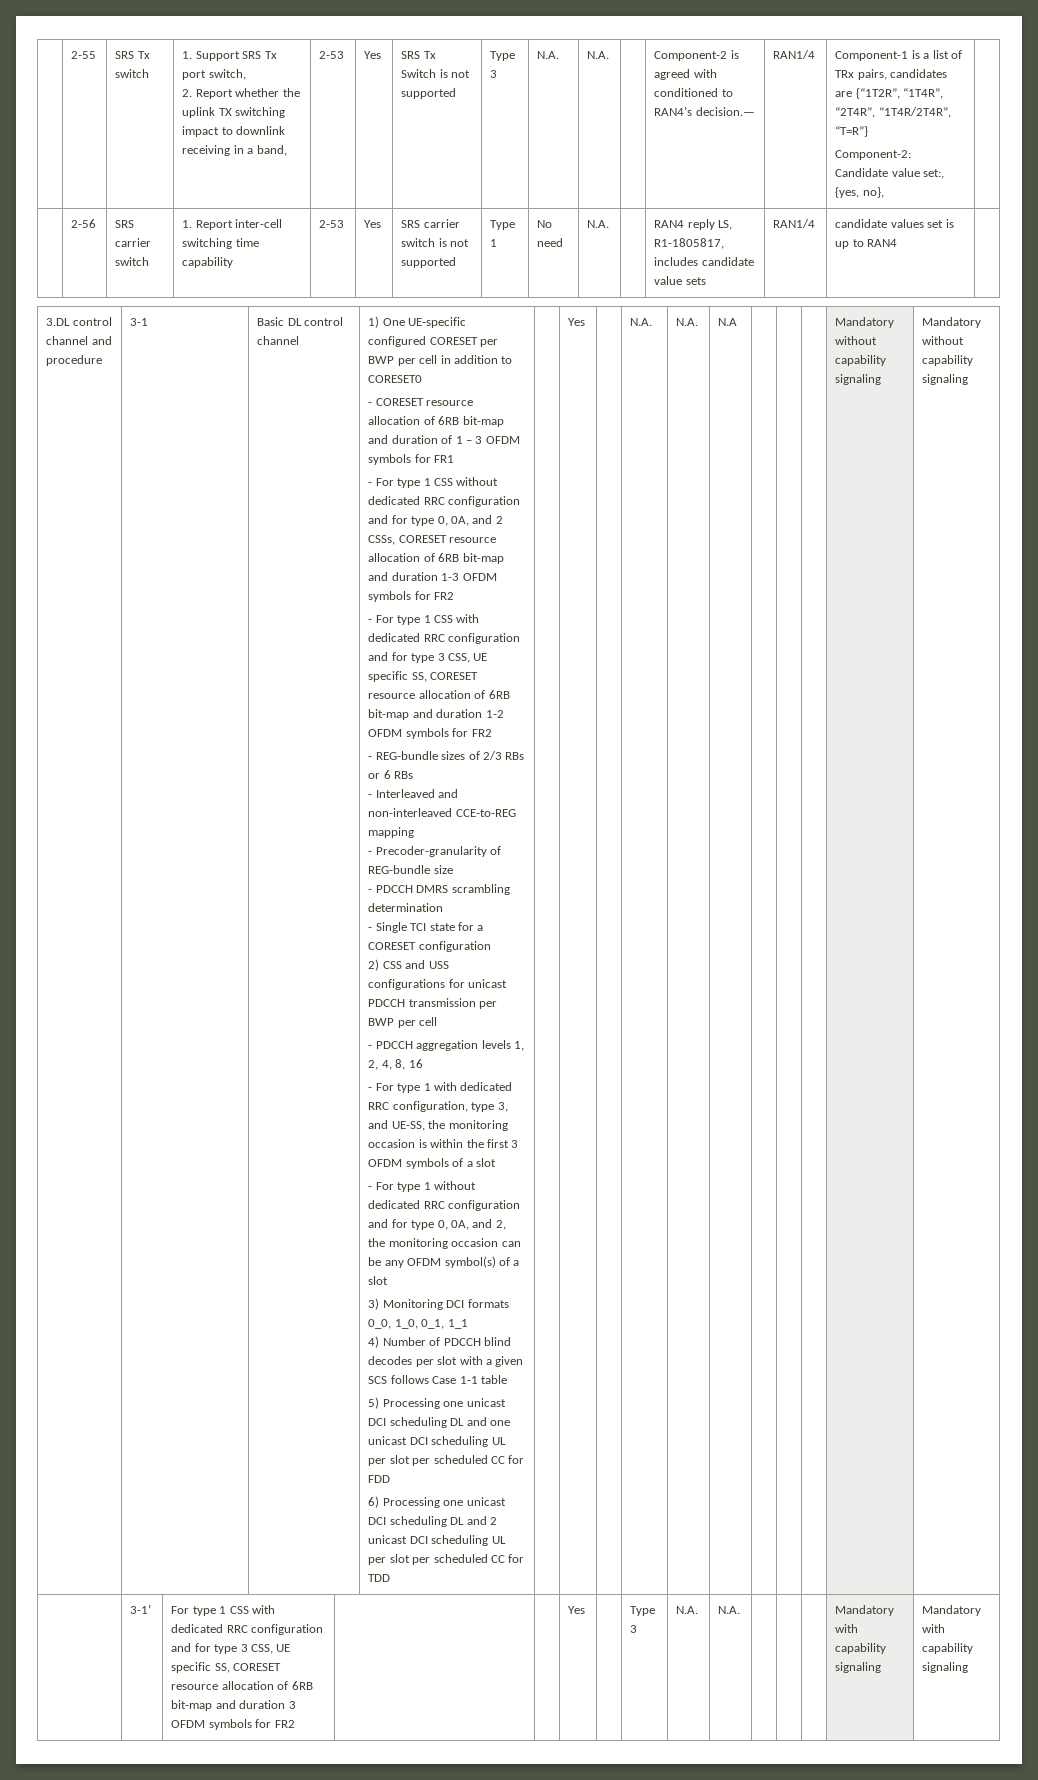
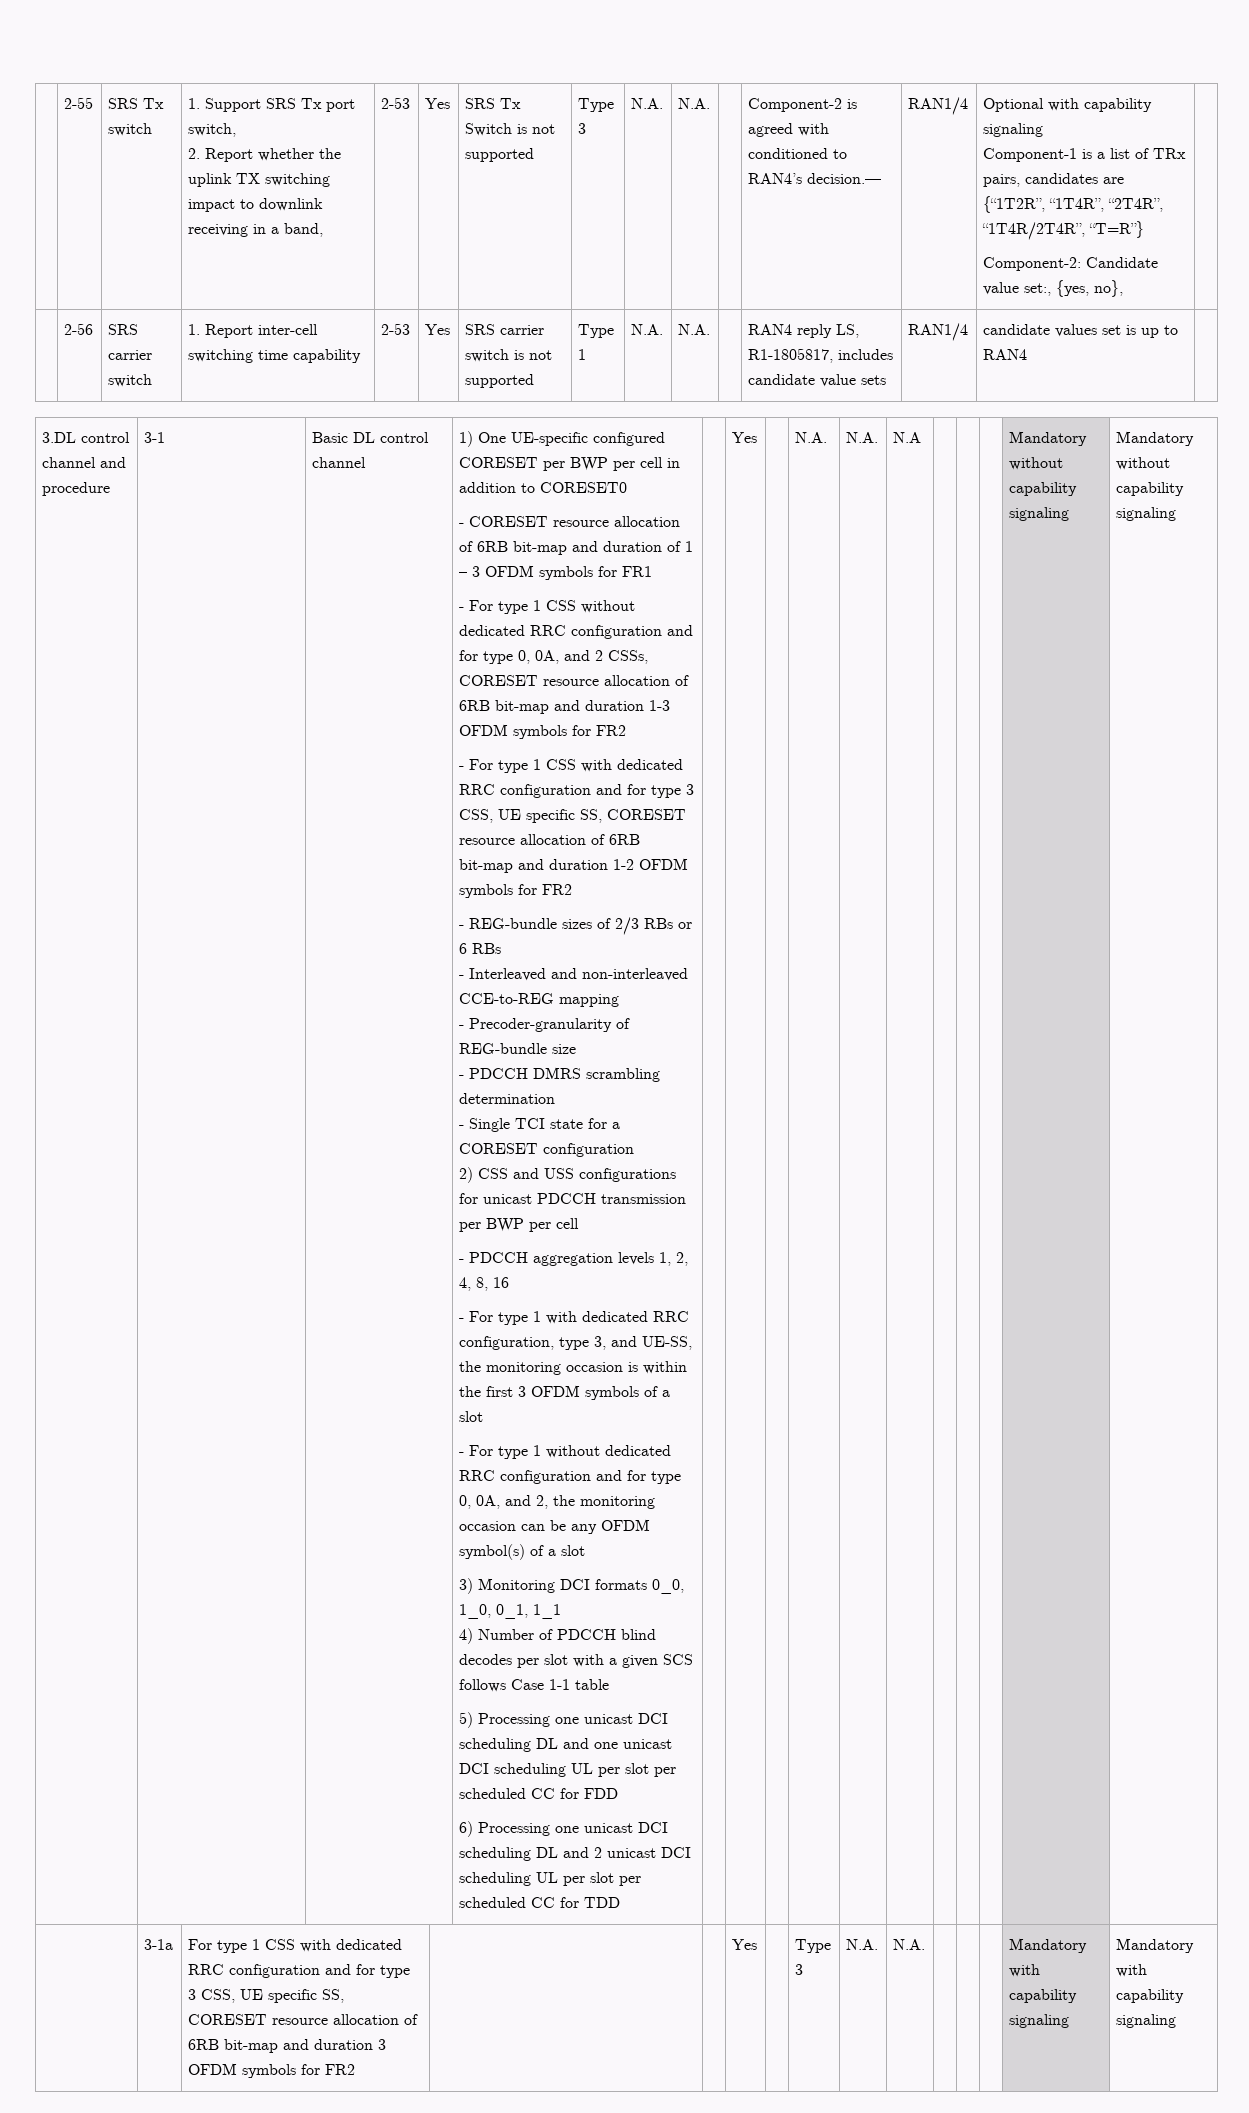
(816, 54) none -> [983,98,1153,112] [983,123,1044,137] Optional with capability signaling //
[537,220,553,228] [537,238,564,247] No need -> [631,324,664,335] N.A.
[130,1604,152,1614] 3-1’ -> [144,1939,174,1950] 3-1a

